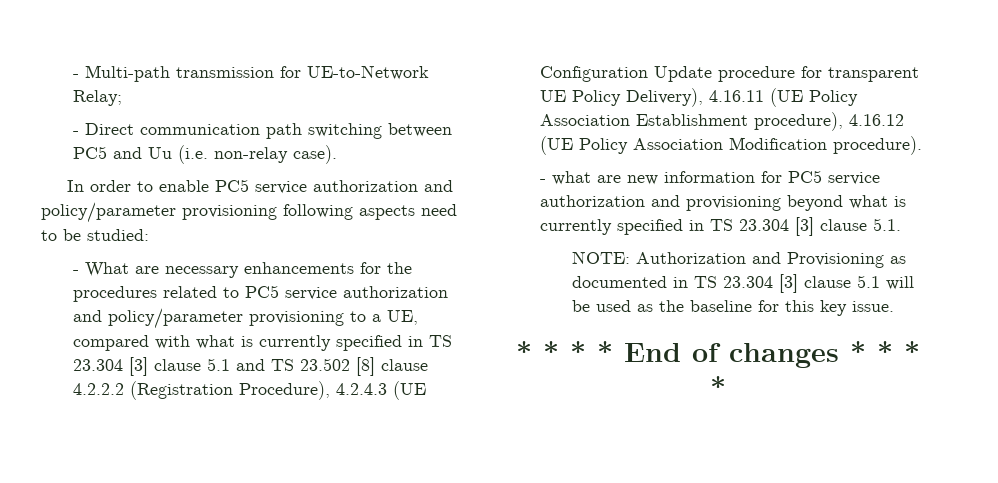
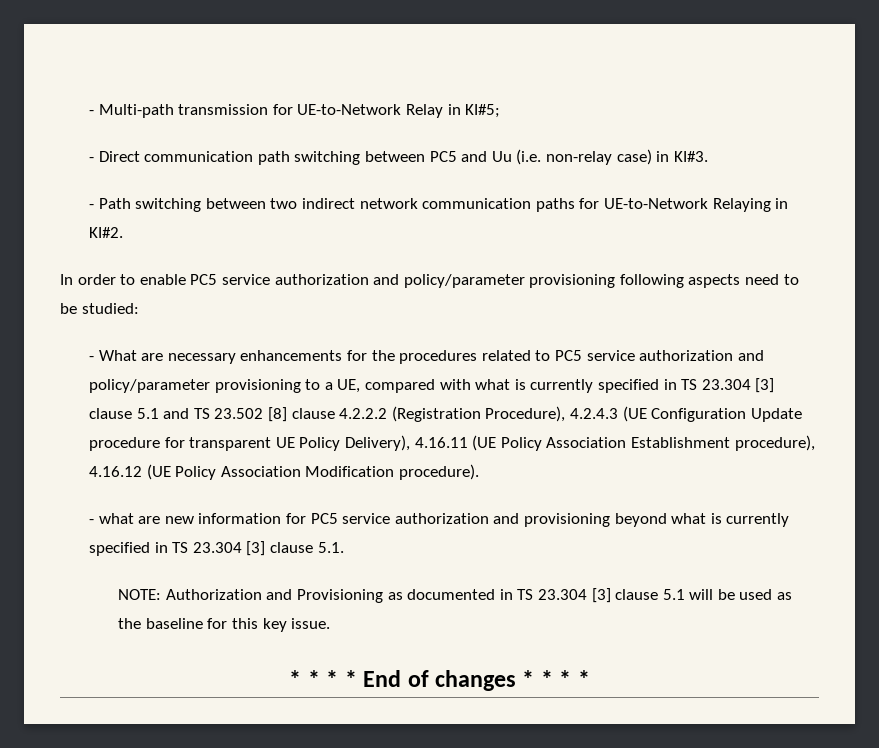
[73,90,123,106] Relay; -> [406,104,501,118] Relay in KI#5;
[293,145,338,164] case). -> [616,149,708,165] [89,198,789,212] [89,227,124,238] case) in KI#3. // - Path switching between two indirect network communication paths for UE-to-Network Relaying in KI#2.

